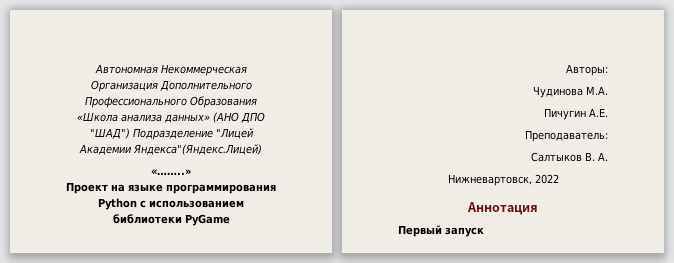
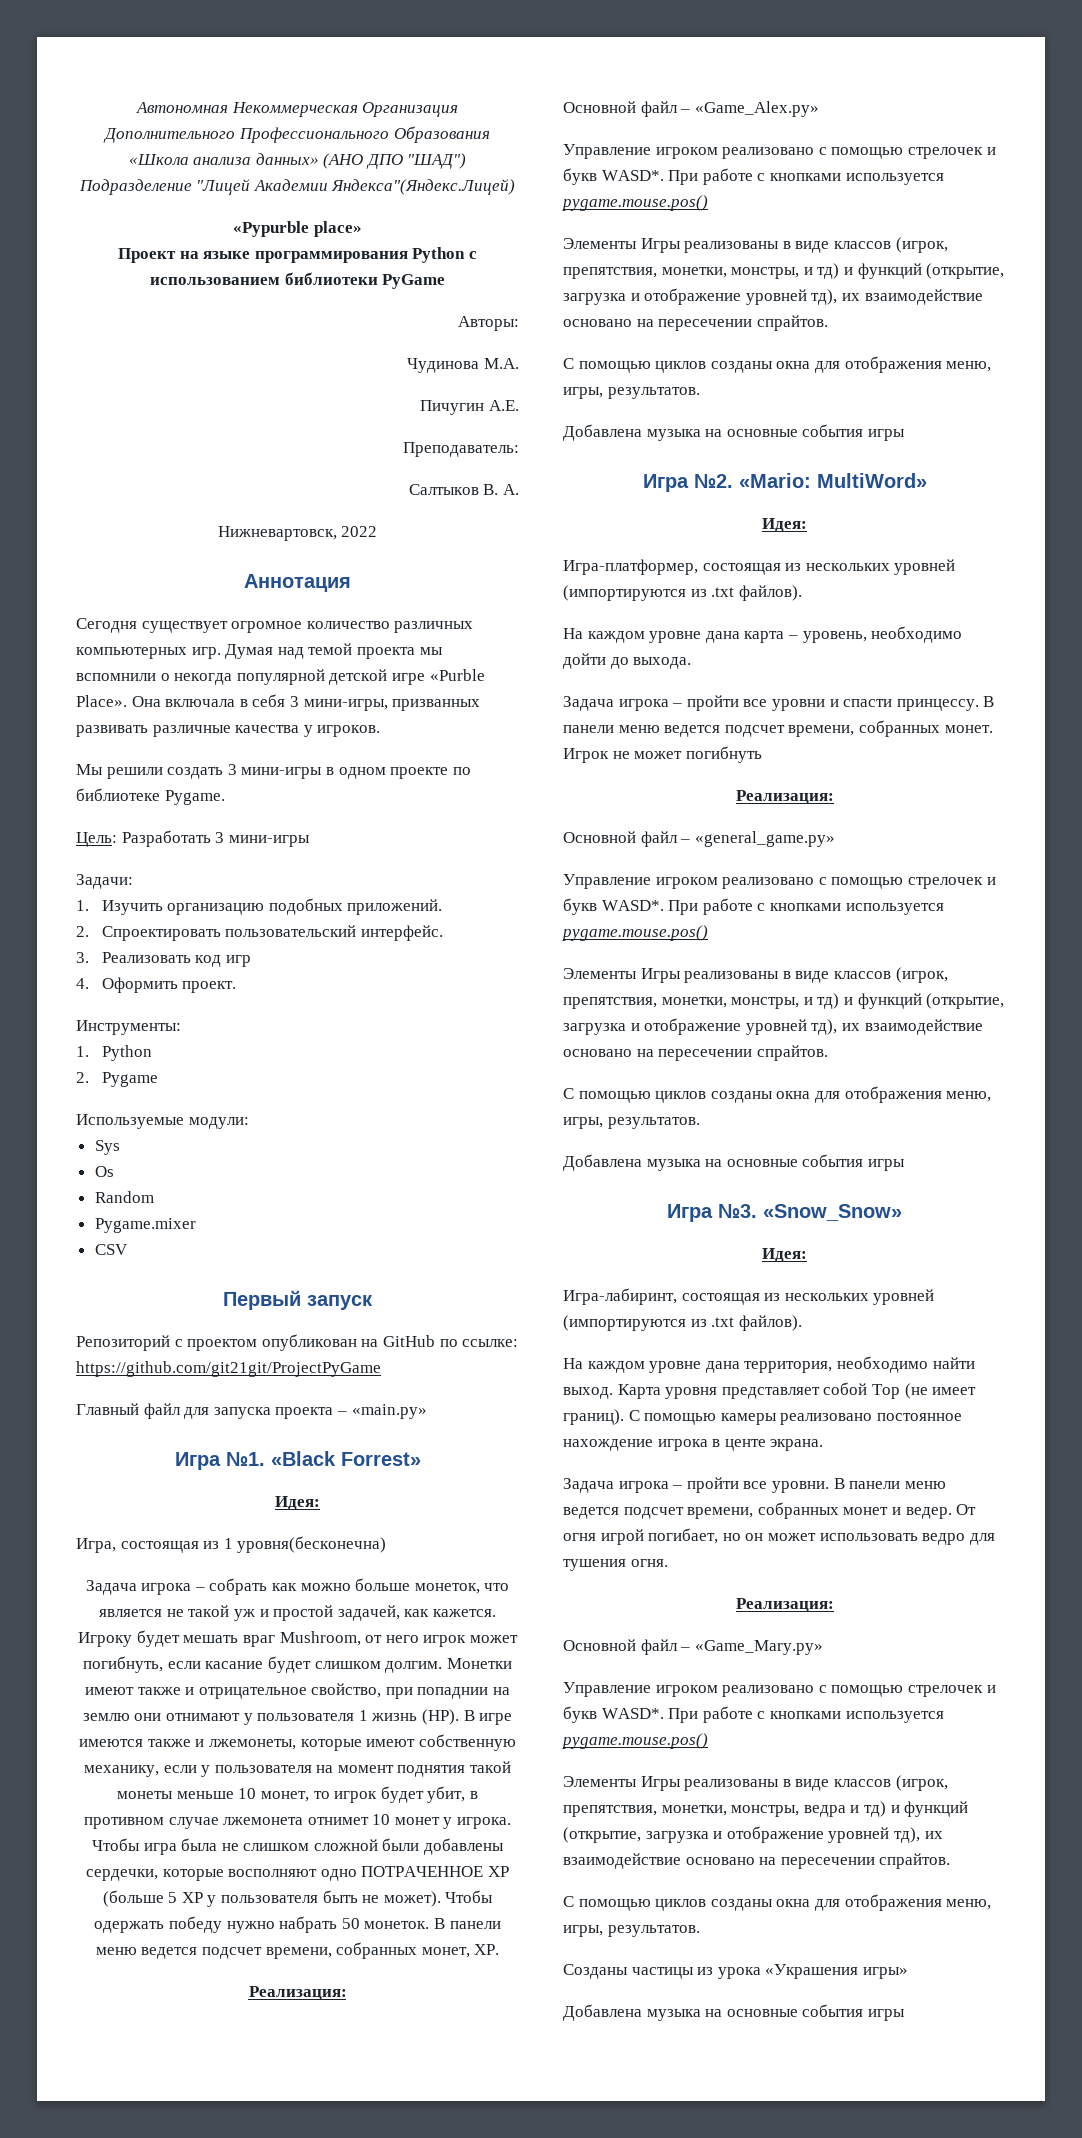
[151,169,191,175] «……..» -> [233,221,362,237] «Pypurble place»
[398,225,484,237] Первый запуск -> [76,618,474,633] [76,643,443,659] [76,669,485,685] [76,694,481,711] [76,725,381,737] [76,764,471,779] [76,788,225,805] [76,830,310,847] [76,874,133,889] [76,898,443,915] [76,925,443,941] [76,952,251,967] [76,977,237,993] [76,1020,181,1035] [76,1045,152,1061] [76,1072,158,1087] [76,1114,249,1129] [94,1140,120,1155] [94,1166,114,1177] [94,1191,154,1203] [94,1218,196,1233] [94,1244,128,1255] [223,1290,373,1310] [76,1334,519,1351] [76,1361,381,1377] [76,1403,427,1419] [174,1451,421,1470] [275,1496,320,1510] [76,1536,387,1553] [85,1578,510,1595] [99,1605,496,1621] [78,1630,518,1647] [83,1656,512,1673] [84,1683,511,1699] [82,1709,513,1725] [79,1734,516,1751] [83,1761,512,1777] [117,1786,478,1803] [83,1814,512,1829] [91,1838,505,1855] [86,1866,509,1881] [102,1890,494,1907] [94,1916,501,1933] [95,1942,500,1959] [248,1986,347,2000] [563,101,819,117] [563,144,996,159] [563,168,944,185] [562,195,708,211] [563,237,948,253] [563,263,1005,279] [563,288,983,305] [563,315,828,331] [563,356,992,373] [563,387,700,399] [563,424,905,441] [642,473,927,492] [762,518,807,532] [563,559,956,575] [563,585,802,601] [563,626,963,643] [563,653,692,669] [563,695,995,711] [563,720,993,737] [563,746,762,763] [735,790,834,804] [563,831,835,847] [563,874,996,889] [563,898,944,915] [562,925,708,941] [563,967,948,983] [563,993,1005,1009] [563,1018,983,1035] [563,1045,828,1061] [563,1086,992,1103] [563,1117,700,1129] [563,1154,905,1171] [667,1204,902,1222] [762,1248,807,1262] [563,1288,935,1305] [563,1315,802,1331] [563,1356,975,1373] [563,1382,977,1399] [563,1409,962,1425] [563,1439,824,1451] [563,1477,946,1493] [563,1502,977,1519] [563,1528,995,1545] [563,1559,668,1571] [735,1598,834,1612] [563,1639,823,1655] [563,1682,996,1697] [563,1706,944,1723] [562,1733,708,1749] [563,1775,948,1791] [563,1801,969,1817] [563,1826,943,1843] [563,1853,951,1869] [563,1894,992,1911] [563,1925,700,1937] [563,1964,908,1979] [563,2004,905,2021] Сегодня существует огромное количество различных компьютерных игр. Думая над темой проекта мы вспомнили о некогда популярной детской игре «Purble Place». Она включала в себя 3 мини-игры, призванных развивать различные качества у игроков. // Мы решили создать 3 мини-игры в одном проекте по библиотеке Pygame. // Цель: Разработать 3 мини-игры // Задачи: // 1. Изучить организацию подобных приложений. // 2. Спроектировать пользовательский интерфейс. // 3. Реализовать код игр // 4. Оформить проект. // Инструменты: // 1. Python // 2. Pygame // Используемые модули: // Sys // Os // Random // Pygame.mixer // CSV // Первый запуск // Репозиторий с проектом опубликован на GitHub по ссылке: https://github.com/git21git/ProjectPyGame // Главный файл для запуска проекта – «main.py» // Игра №1. «Black Forrest» // Идея: // Игра, состоящая из 1 уровня(бесконечна) // Задача игрока – собрать как можно больше монеток, что является не такой уж и простой задачей, как кажется. Игроку будет мешать враг Mushroom, от него игрок может погибнуть, если касание будет слишком долгим. Монетки имеют также и отрицательное свойство, при попаднии на землю они отнимают у пользователя 1 жизнь (HP). В игре имеются также и лжемонеты, которые имеют собственную механику, если у пользователя на момент поднятия такой монеты меньше 10 монет, то игрок будет убит, в противном случае лжемонета отнимет 10 монет у игрока. Чтобы игра была не слишком сложной были добавлены сердечки, которые восполняют одно ПОТРАЧЕННОЕ XP (больше 5 XP у пользователя быть не может). Чтобы одержать победу нужно набрать 50 монеток. В панели меню ведется подсчет времени, собранных монет, XP. // Реализация: // Основной файл – «Game_Alex.py» // Управление игроком реализовано с помощью стрелочек и букв WASD*. При работе с кнопками используется pygame.mouse.pos() // Элементы Игры реализованы в виде классов (игрок, препятствия, монетки, монстры, и тд) и функций (открытие, загрузка и отображение уровней тд), их взаимодействие основано на пересечении спрайтов. // С помощью циклов созданы окна для отображения меню, игры, результатов. // Добавлена музыка на основные события игры // Игра №2. «Mario: MultiWord» // Идея: // Игра-платформер, состоящая из нескольких уровней (импортируются из .txt файлов). // На каждом уровне дана карта – уровень, необходимо дойти до выхода. // Задача игрока – пройти все уровни и спасти принцессу. В панели меню ведется подсчет времени, собранных монет. Игрок не может погибнуть // Реализация: // Основной файл – «general_game.py» // Управление игроком реализовано с помощью стрелочек и букв WASD*. При работе с кнопками используется pygame.mouse.pos() // Элементы Игры реализованы в виде классов (игрок, препятствия, монетки, монстры, и тд) и функций (открытие, загрузка и отображение уровней тд), их взаимодействие основано на пересечении спрайтов. // С помощью циклов созданы окна для отображения меню, игры, результатов. // Добавлена музыка на основные события игры // Игра №3. «Snow_Snow» // Идея: // Игра-лабиринт, состоящая из нескольких уровней (импортируются из .txt файлов). // На каждом уровне дана территория, необходимо найти выход. Карта уровня представляет собой Тор (не имеет границ). С помощью камеры реализовано постоянное нахождение игрока в центе экрана. // Задача игрока – пройти все уровни. В панели меню ведется подсчет времени, собранных монет и ведер. От огня игрой погибает, но он может использовать ведро для тушения огня. // Реализация: // Основной файл – «Game_Mary.py» // Управление игроком реализовано с помощью стрелочек и букв WASD*. При работе с кнопками используется pygame.mouse.pos() // Элементы Игры реализованы в виде классов (игрок, препятствия, монетки, монстры, ведра и тд) и функций (открытие, загрузка и отображение уровней тд), их взаимодействие основано на пересечении спрайтов. // С помощью циклов созданы окна для отображения меню, игры, результатов. // Созданы частицы из урока «Украшения игры» // Добавлена музыка на основные события игры

